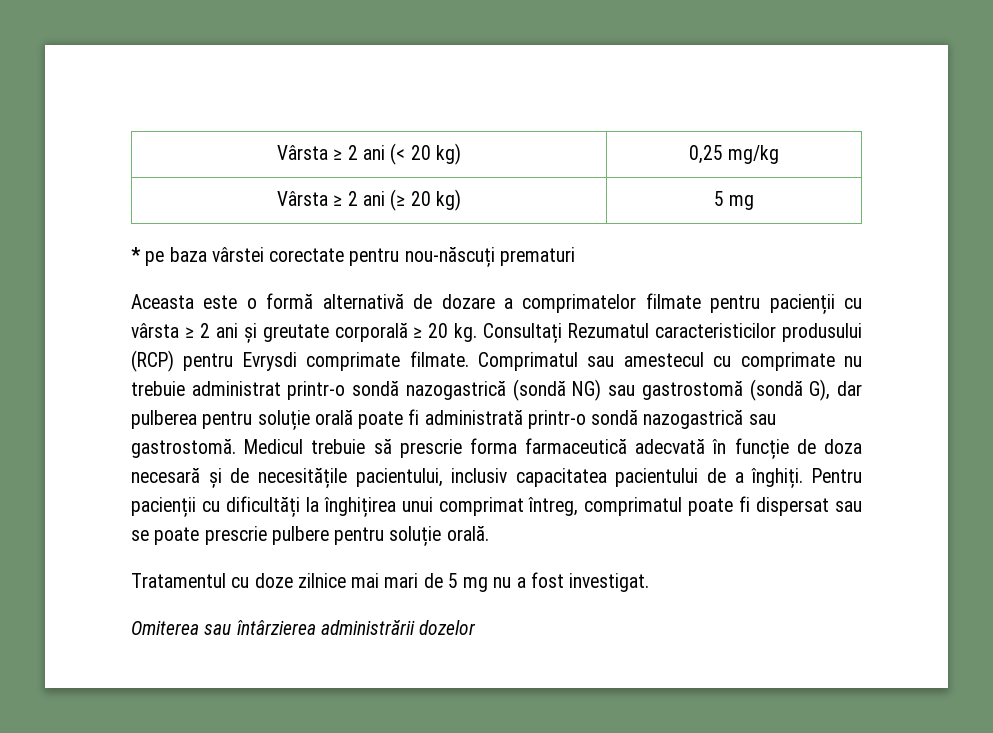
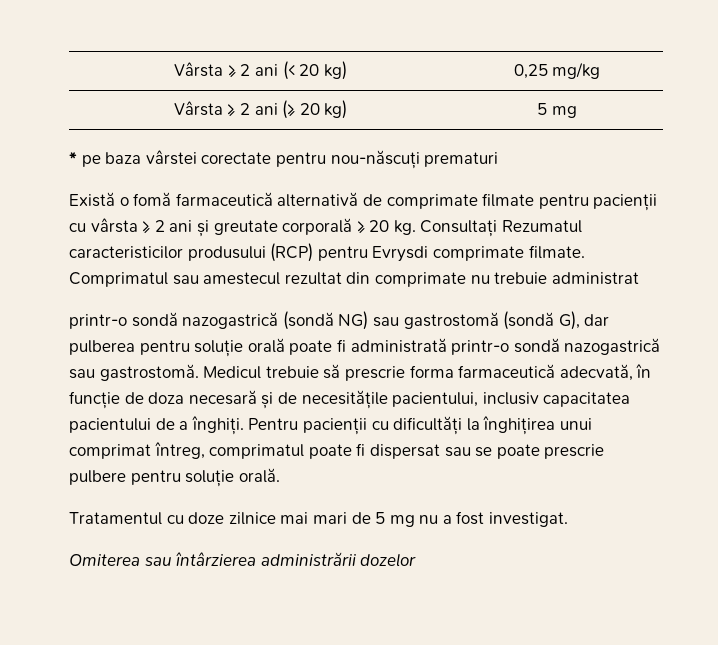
[131,293,637,313] Aceasta este o formă alternativă de dozare a comprimatelor -> [69,192,478,209] Există o fomă farmaceutică alternativă de comprimate
[713,356,732,367] cu -> [284,272,371,285] rezultat din
(281, 388) none -> (639, 278) //
[635,439,706,454] adecvată -> [559,364,633,381] adecvată,

